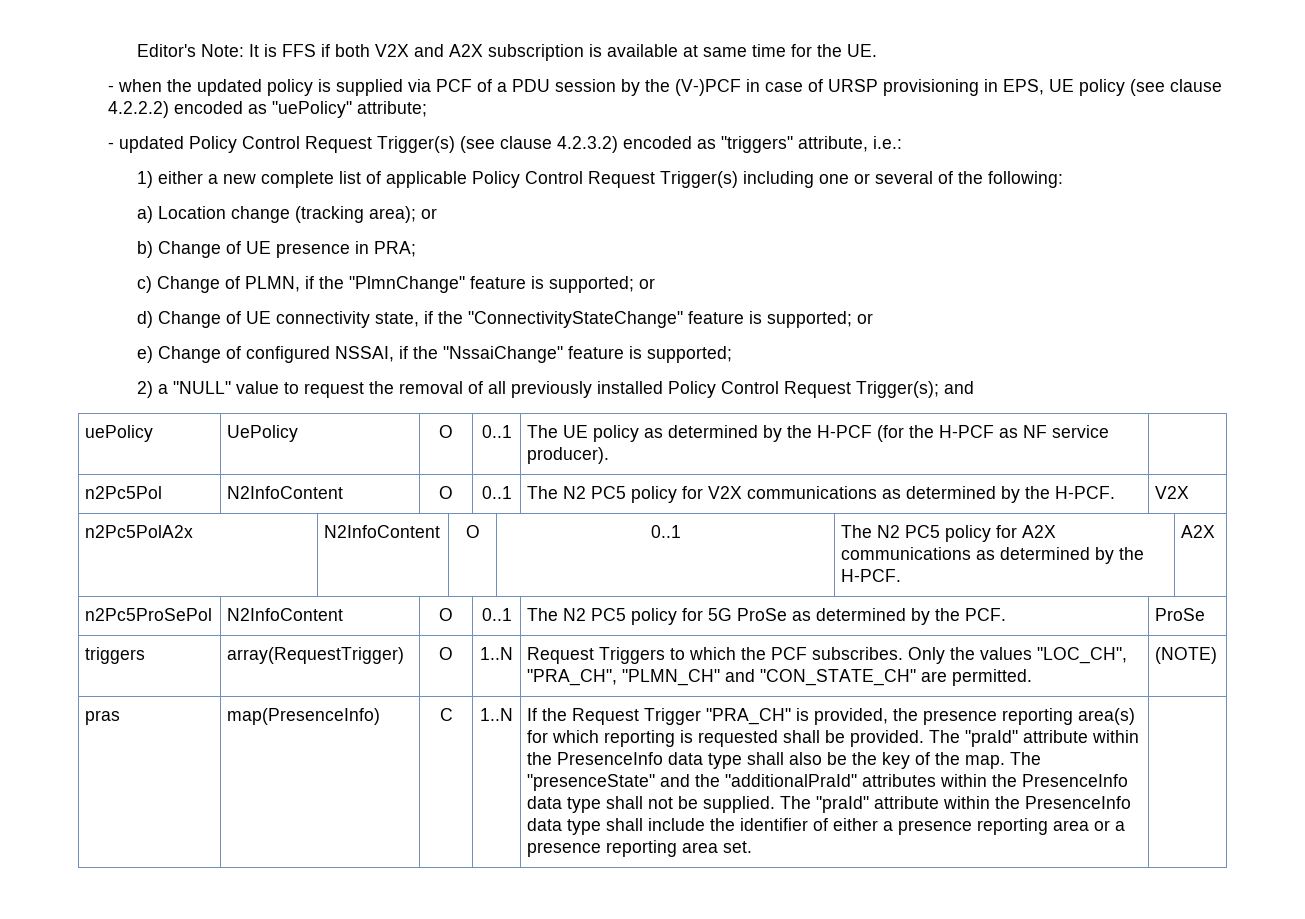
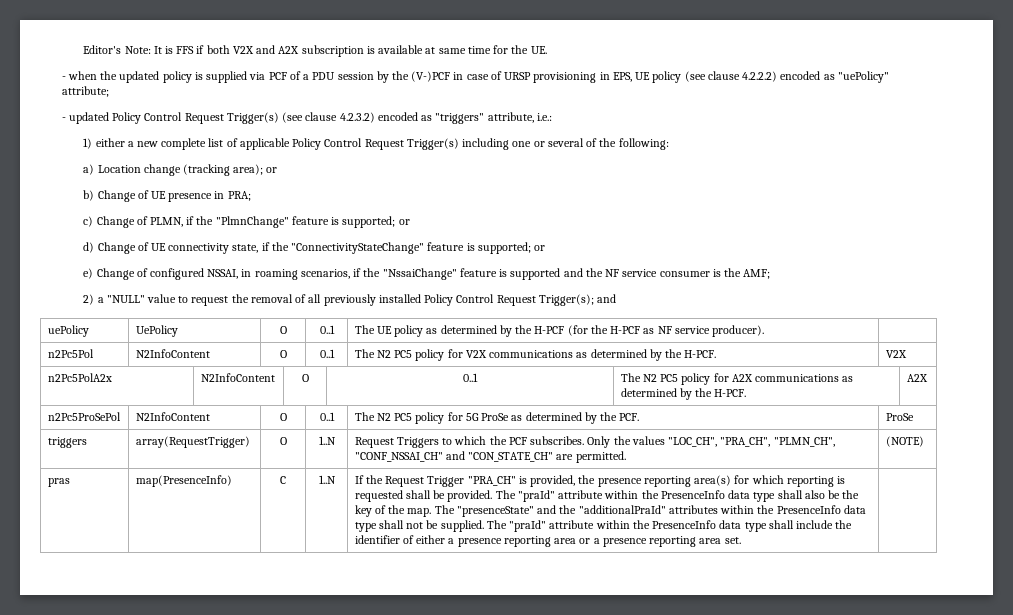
(395, 354) none -> [241,269,350,280] in roaming scenarios,
[647,346,733,363] supported; -> [510,268,771,280] supported and the NF service consumer is the AMF;
[622,669,721,686] "PLMN_CH" -> [773,437,835,447] [354,452,443,462] "PLMN_CH", "CONF_NSSAI_CH"

